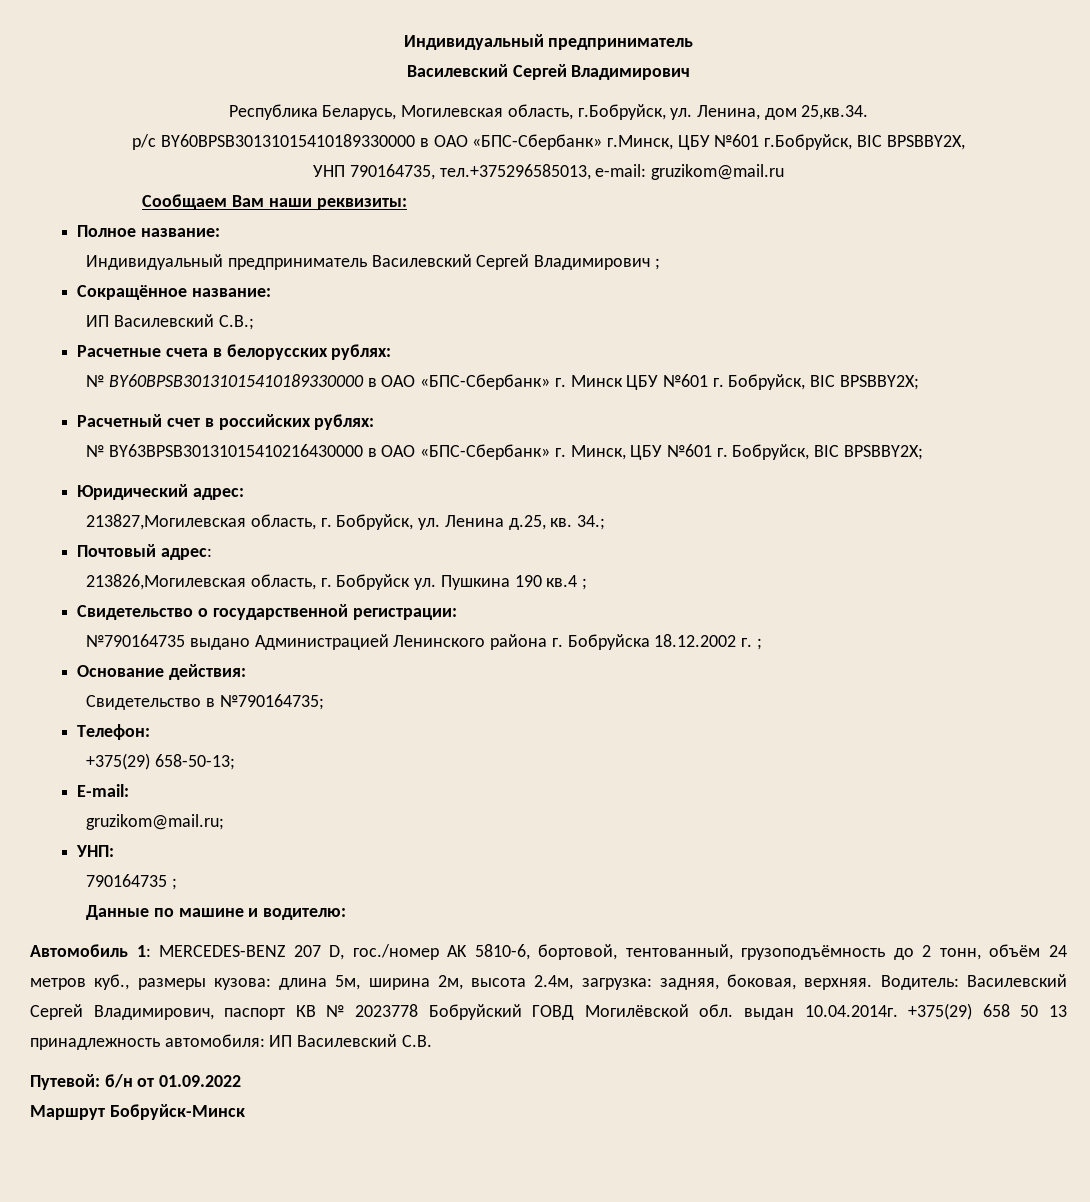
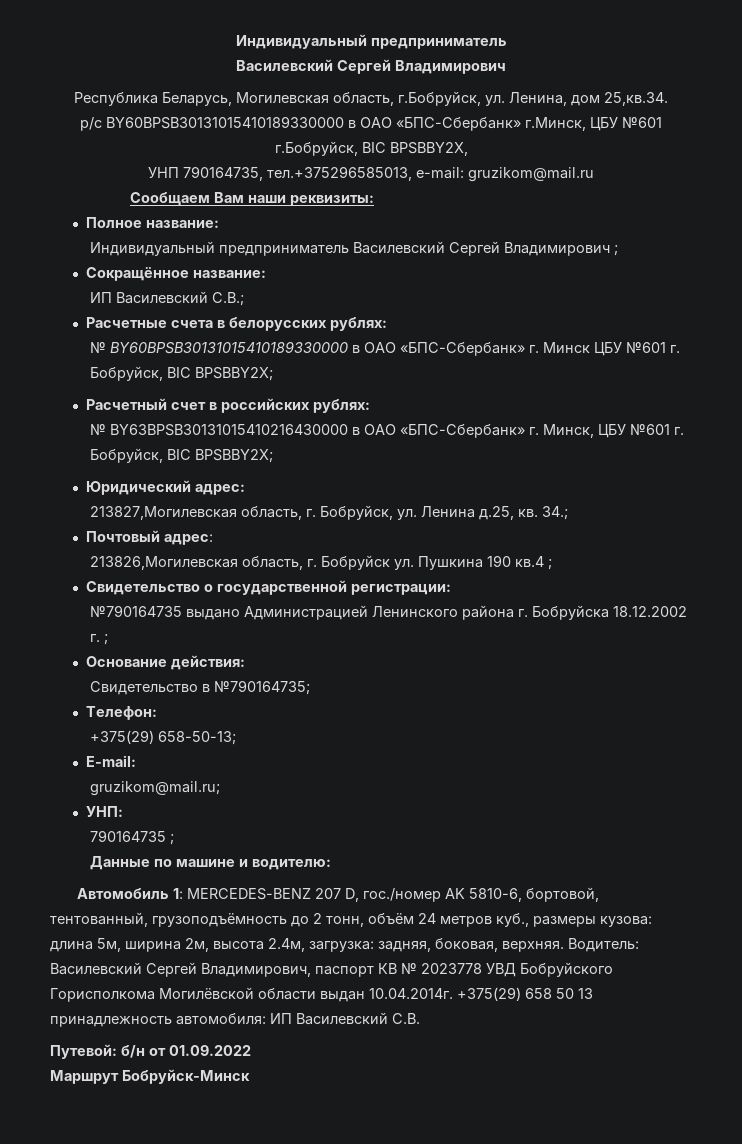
[428,1004,734,1020] Бобруйский ГОВД Могилёвской обл. -> [486,962,613,977] [50,987,316,1002] УВД Бобруйского Горисполкома Могилёвской области

